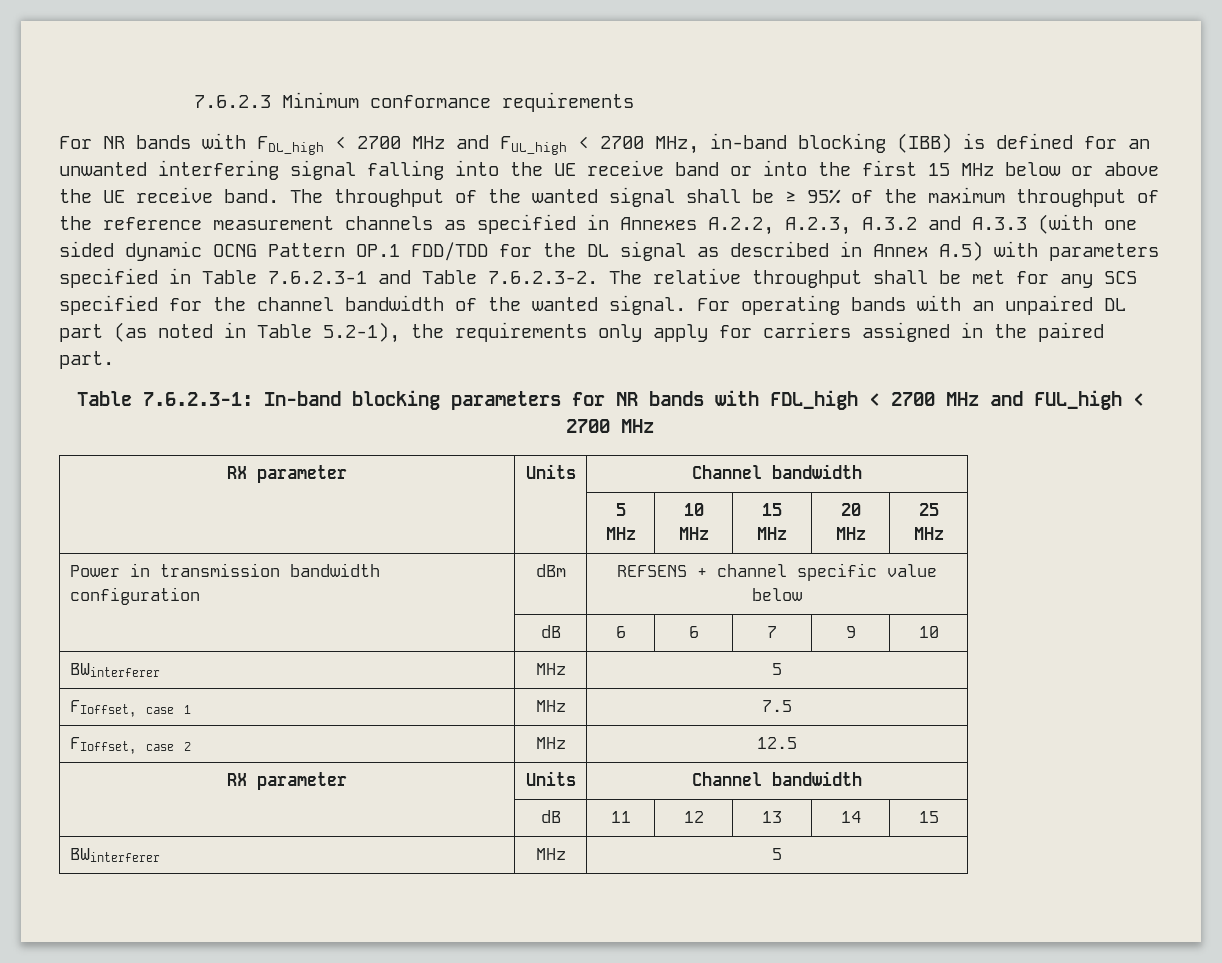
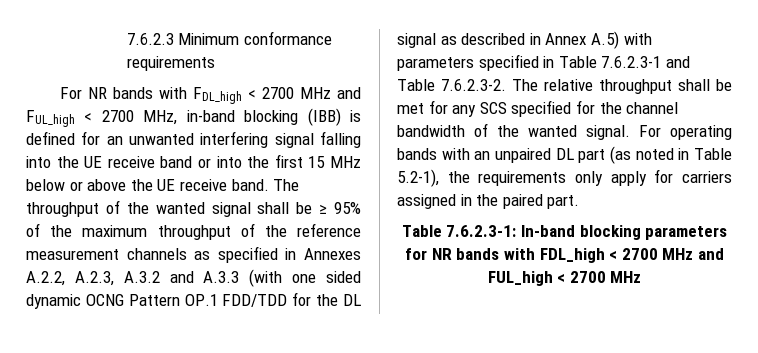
[227,465,347,483] [525,464,576,479] [692,464,862,479] [615,503,626,516] [605,527,636,540] [683,503,704,516] [678,527,709,540] [762,503,782,516] [757,527,787,540] [840,503,861,516] [835,527,866,540] [918,503,939,516] [913,527,944,540] [69,563,380,577] [69,587,200,605] [535,564,566,577] [617,563,937,581] [752,588,802,601] [540,625,561,638] [615,626,626,638] [688,626,699,638] [767,626,777,638] [845,626,856,638] [918,626,939,638] [69,663,160,677] [535,663,566,675] [772,663,782,675] [69,700,191,717] [535,700,566,712] [762,700,792,712] [69,737,191,754] [535,737,566,749] [757,737,797,749] [227,772,347,790] [525,771,576,786] [692,771,862,786] [540,810,561,823] [610,811,631,823] [683,811,704,823] [762,811,782,823] [840,811,861,823] [918,811,939,823] [69,848,160,862] [535,848,566,860] [772,848,782,860] // RX parameter | Units | Channel bandwidth // | | 5 MHz | 10 MHz | 15 MHz | 20 MHz | 25 MHz // Power in transmission bandwidth configuration | dBm | REFSENS + channel specific value below // | dB | 6 | 6 | 7 | 9 | 10 // BWinterferer | MHz | 5 // FIoffset, case 1 | MHz | 7.5 // FIoffset, case 2 | MHz | 12.5 // RX parameter | Units | Channel bandwidth // | dB | 11 | 12 | 13 | 14 | 15 // BWinterferer | MHz | 5 -> (642, 277) none

